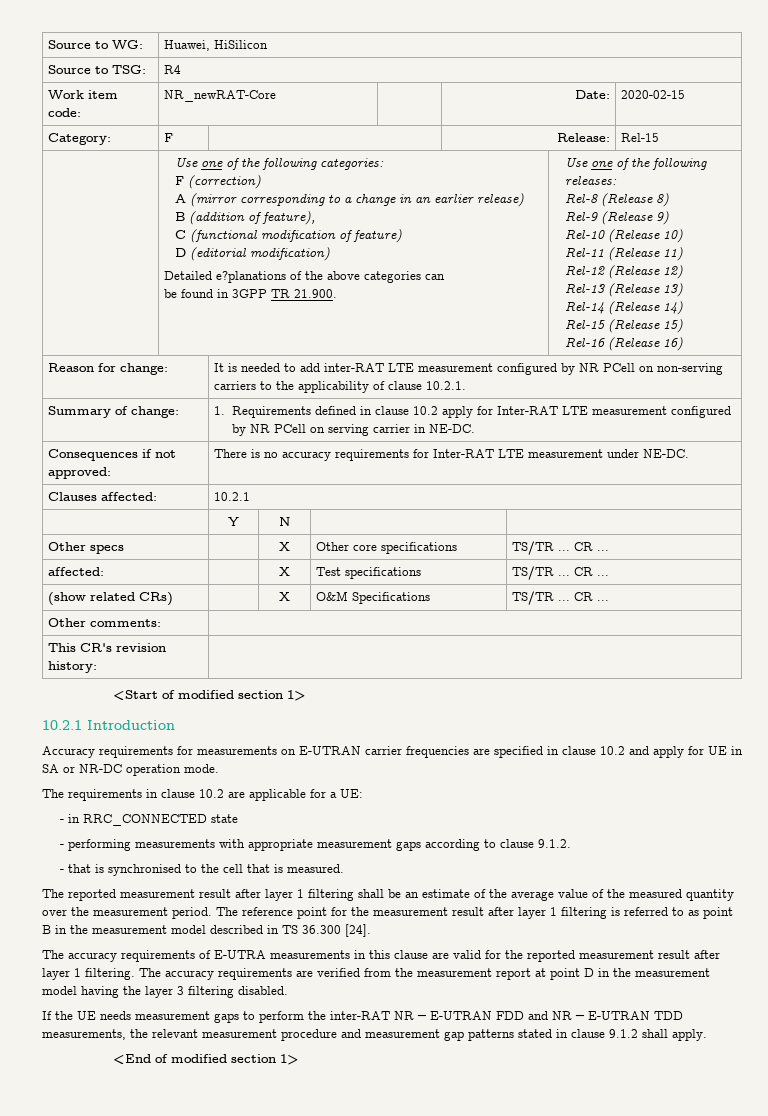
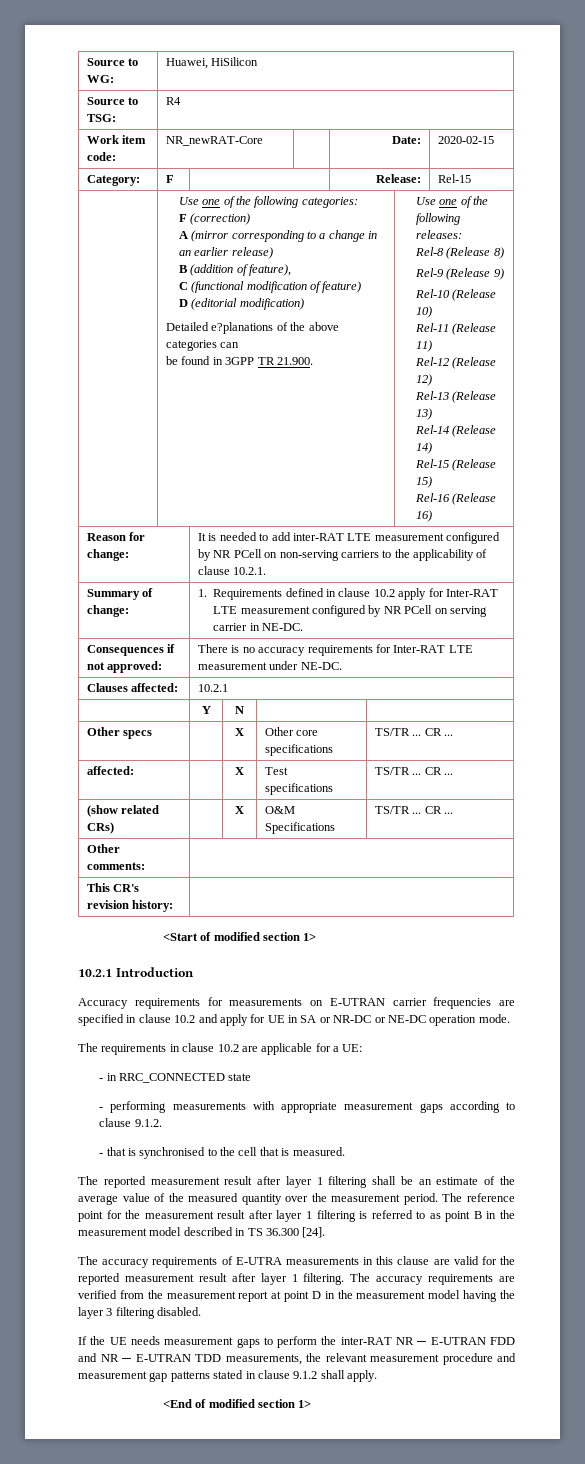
(122, 768) none -> [374,1015,426,1023] or NE-DC

